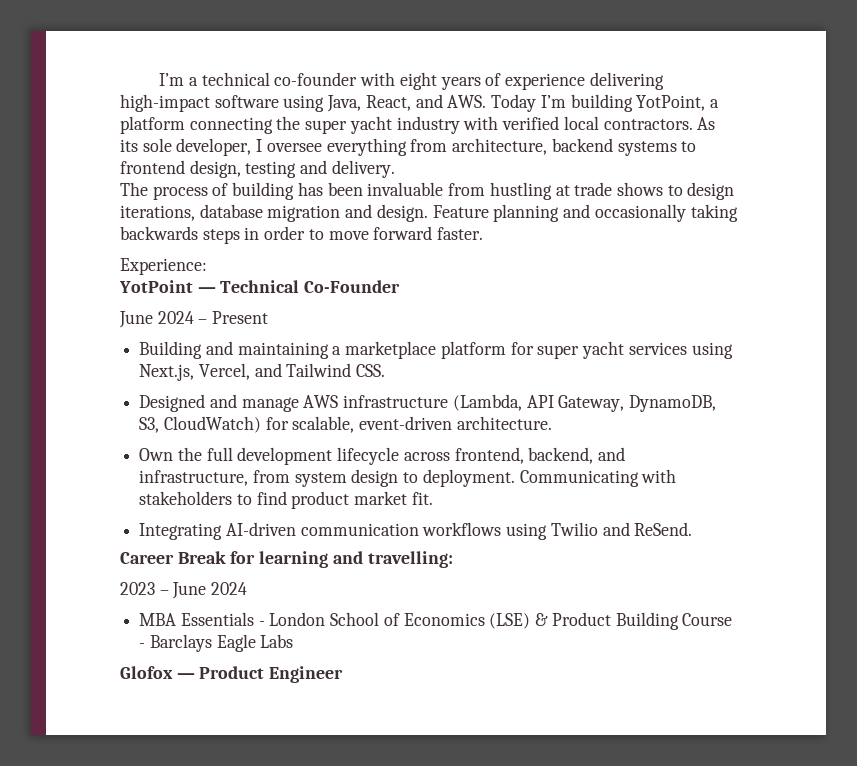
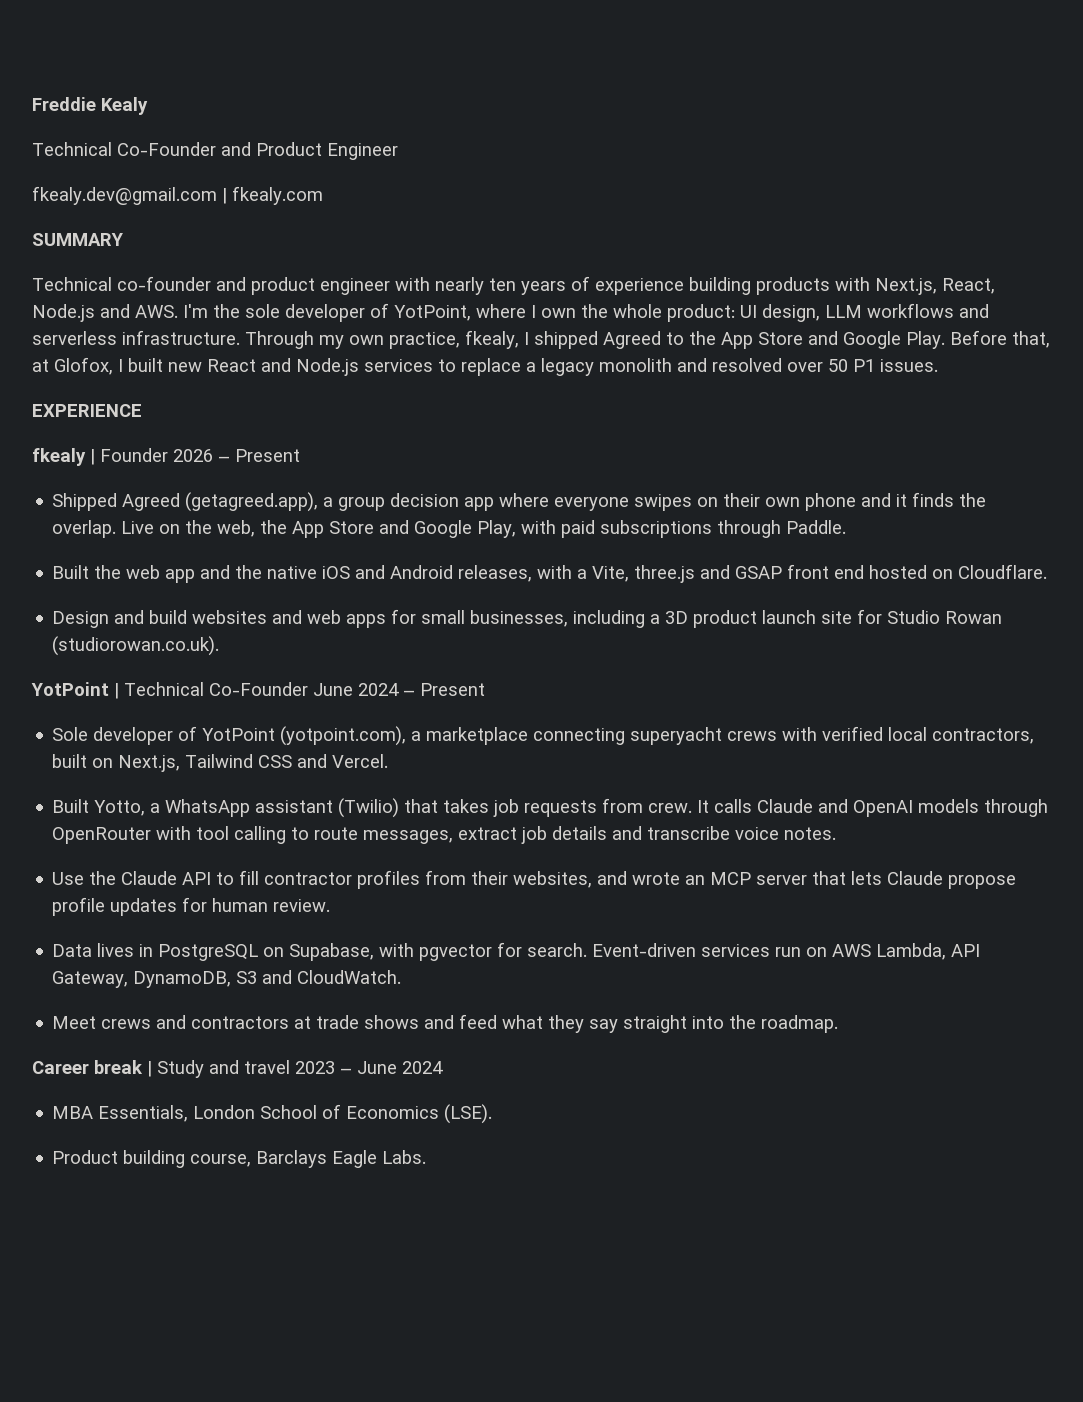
[159,72,664,90] [120,94,719,112] [120,116,716,134] [120,138,697,156] [120,160,395,178] [120,182,735,200] [120,204,738,222] [120,226,484,244] [120,258,207,275] [119,280,401,293] I’m a technical co-founder with eight years of experience delivering high-impact software using Java, React, and AWS. Today I’m building YotPoint, a platform connecting the super yacht industry with verified local contractors. As its sole developer, I oversee everything from architecture, backend systems to frontend design, testing and delivery. // The process of building has been invaluable from hustling at trade shows to design iterations, database migration and design. Feature planning and occasionally taking backwards steps in order to move forward faster. // Experience: // YotPoint — Technical Co-Founder // -> [32,97,148,115] [32,142,398,160] [32,186,323,205] [32,233,123,246] [32,276,995,295] [32,303,989,322] [32,330,1050,349] [32,357,938,376] [32,404,142,417] [32,448,300,466] [52,492,987,512] [52,520,847,538] [52,564,1048,583] [52,609,1003,628] [52,636,220,656] [31,682,308,699] Freddie Kealy // Technical Co-Founder and Product Engineer // fkealy.dev@gmail.com | fkealy.com // SUMMARY // Technical co-founder and product engineer with nearly ten years of experience building products with Next.js, React, Node.js and AWS. I'm the sole developer of YotPoint, where I own the whole product: UI design, LLM workflows and serverless infrastructure. Through my own practice, fkealy, I shipped Agreed to the App Store and Google Play. Before that, at Glofox, I built new React and Node.js services to replace a legacy monolith and resolved over 50 P1 issues. // EXPERIENCE // fkealy | Founder 2026 – Present // Shipped Agreed (getagreed.app), a group decision app where everyone swipes on their own phone and it finds the overlap. Live on the web, the App Store and Google Play, with paid subscriptions through Paddle. // Built the web app and the native iOS and Android releases, with a Vite, three.js and GSAP front end hosted on Cloudflare. // Design and build websites and web apps for small businesses, including a 3D product launch site for Studio Rowan (studiorowan.co.uk). // YotPoint | Technical Co-Founder
[139,341,733,359] [139,363,386,381] [139,394,717,412] [139,416,552,433] [139,447,626,465] [139,469,677,487] [139,491,433,509] [139,522,693,540] [120,551,453,568] Building and maintaining a marketplace platform for super yacht services using Next.js, Vercel, and Tailwind CSS. // Designed and manage AWS infrastructure (Lambda, API Gateway, DynamoDB, S3, CloudWatch) for scalable, event-driven architecture. // Own the full development lifecycle across frontend, backend, and infrastructure, from system design to deployment. Communicating with stakeholders to find product market fit. // Integrating AI-driven communication workflows using Twilio and ReSend. // Career Break for learning and travelling: // -> [52,726,1035,746] [52,754,389,772] [52,798,1049,818] [52,826,837,844] [52,870,1017,889] [52,897,331,916] [52,942,981,961] [52,970,402,988] [52,1014,839,1033] [32,1060,290,1078] Sole developer of YotPoint (yotpoint.com), a marketplace connecting superyacht crews with verified local contractors, built on Next.js, Tailwind CSS and Vercel. // Built Yotto, a WhatsApp assistant (Twilio) that takes job requests from crew. It calls Claude and OpenAI models through OpenRouter with tool calling to route messages, extract job details and transcribe voice notes. // Use the Claude API to fill contractor profiles from their websites, and wrote an MCP server that lets Claude propose profile updates for human review. // Data lives in PostgreSQL on Supabase, with pgvector for search. Event-driven services run on AWS Lambda, API Gateway, DynamoDB, S3 and CloudWatch. // Meet crews and contractors at trade shows and feed what they say straight into the roadmap. // Career break | Study and travel
[180,612,265,626] Essentials - -> [98,1105,189,1122] Essentials,
[489,612,733,630] [139,634,294,652] [120,666,344,683] (LSE) & Product Building Course - Barclays Eagle Labs // Glofox — Product Engineer -> [444,1104,493,1124] [52,1150,427,1168] (LSE). // Product building course, Barclays Eagle Labs.

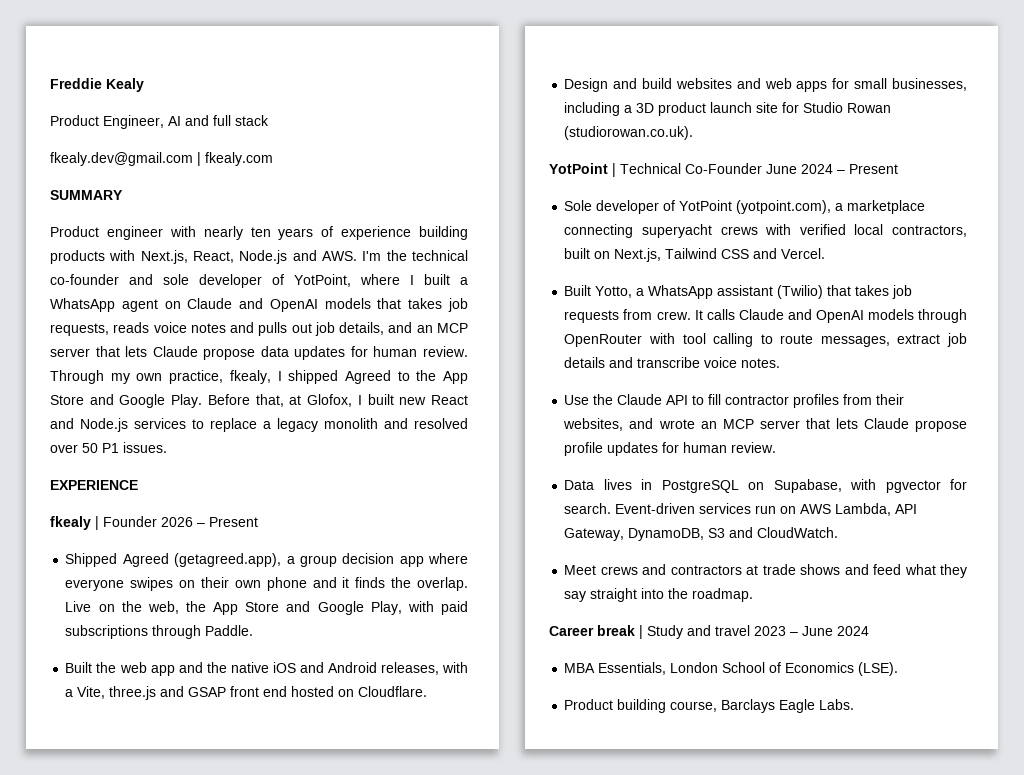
[32,142,398,160] Technical Co-Founder and Product Engineer -> [50,115,269,129] Product Engineer, AI and full stack
[32,276,315,295] Technical co-founder and product -> [50,226,99,237] Product
(240, 311) none -> [412,250,468,261] [50,274,153,285] technical co-founder and
[541,303,989,322] [32,330,240,345] own the whole product: UI design, LLM workflows and serverless infrastructure. -> [424,274,468,285] [50,298,468,312] [50,322,468,336] [50,346,468,360] built a WhatsApp agent on Claude and OpenAI models that takes job requests, reads voice notes and pulls out job details, and an MCP server that lets Claude propose data updates for human review.

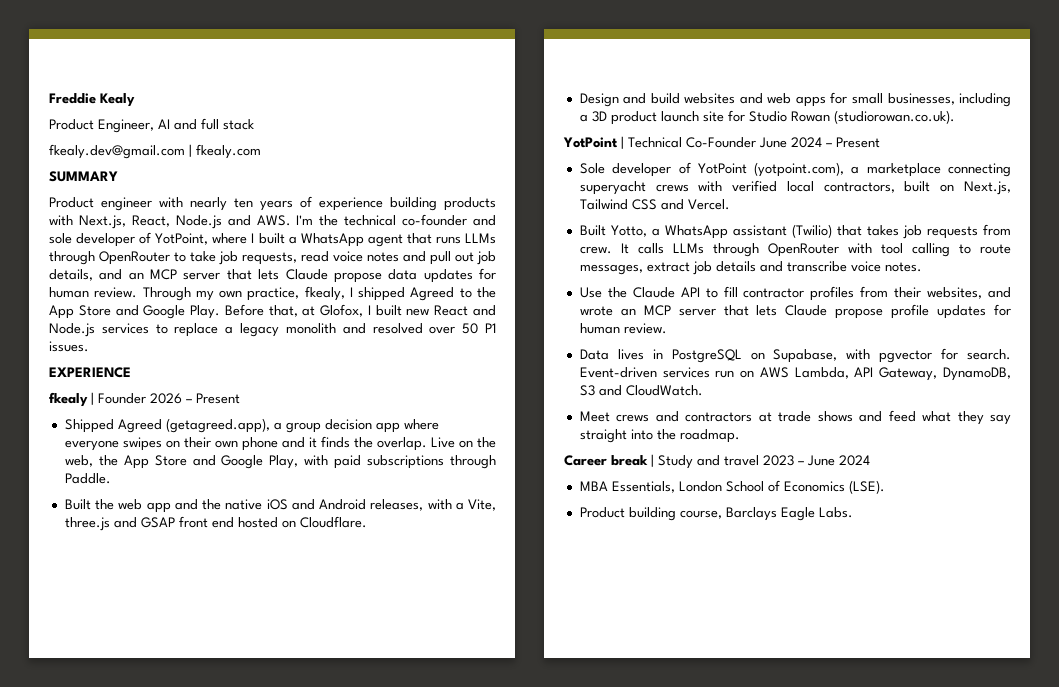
[164,298,443,312] on Claude and OpenAI models that takes -> [406,233,496,244] [49,251,216,265] that runs LLMs through OpenRouter to take
[113,322,150,333] reads -> [301,251,329,262] read
[258,322,288,336] pulls -> [430,251,451,265] pull
[738,309,914,323] Claude and OpenAI models -> [672,243,704,254] LLMs

